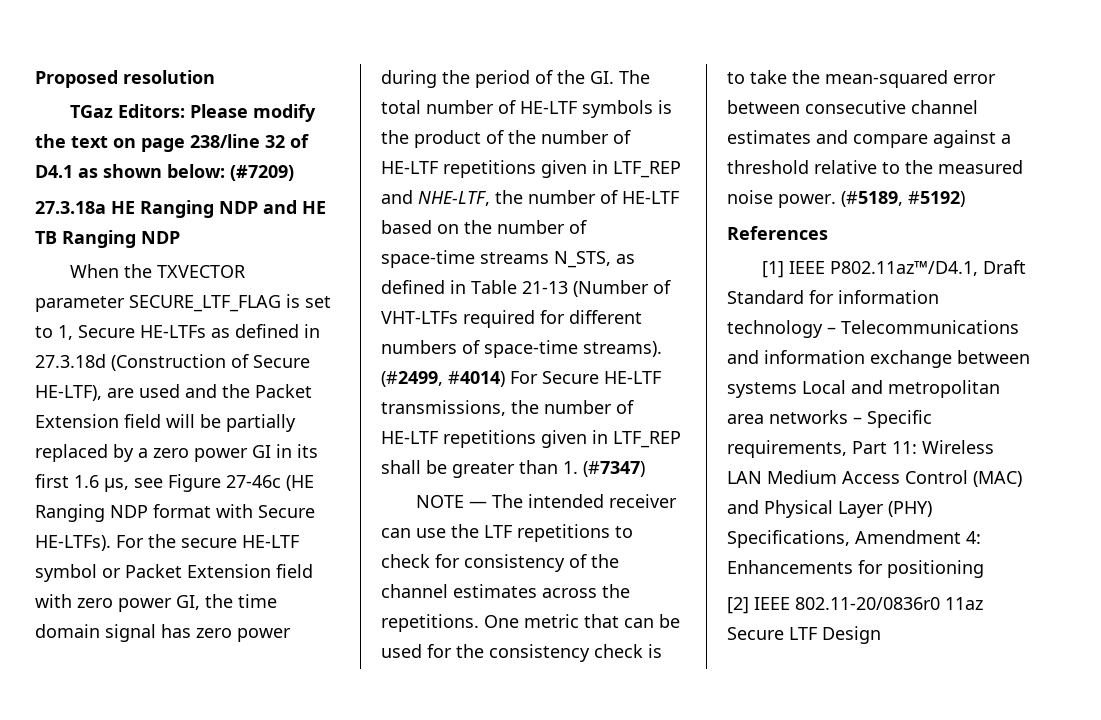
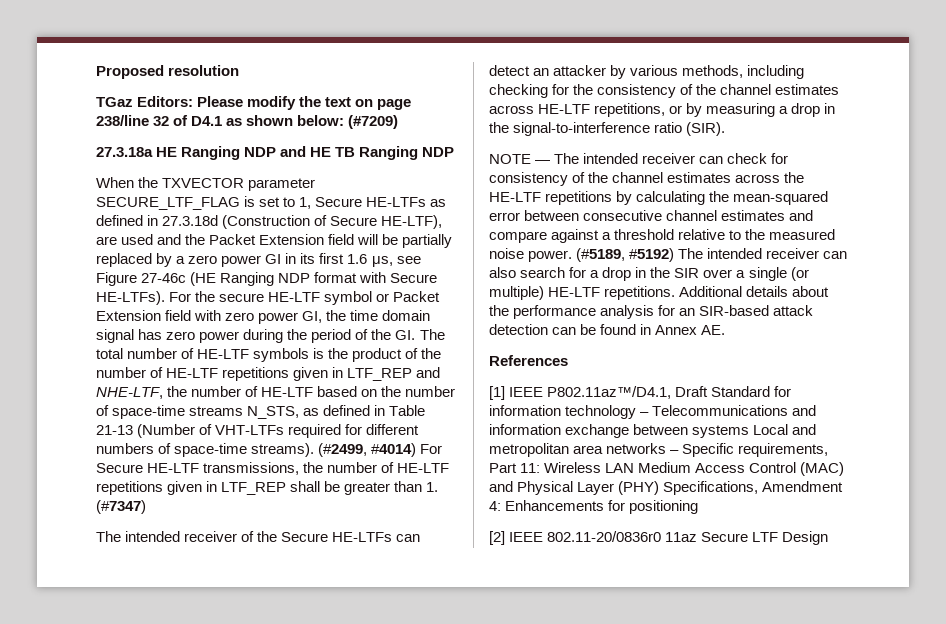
(645, 469) none -> [96,531,421,542] [489,65,805,79] [489,84,840,98] [489,103,836,117] [489,122,726,136] // The intended receiver of the Secure HE-LTFs can detect an attacker by various methods, including checking for the consistency of the channel estimates across HE-LTF repetitions, or by measuring a drop in the signal-to-interference ratio (SIR).
[416,524,633,542] use the LTF repetitions to -> (724, 160) none
[381,614,680,632] [381,644,662,662] [727,70,787,84] repetitions. One metric that can be used for the consistency check is to take -> [489,191,706,205] HE-LTF repetitions by calculating
(965, 199) none -> [678,248,848,259] [489,267,809,281] [489,286,830,300] [489,305,814,319] [489,324,726,335] The intended receiver can also search for a drop in the SIR over a single (or multiple) HE-LTF repetitions. Additional details about the performance analysis for an SIR-based attack detection can be found in Annex AE.

